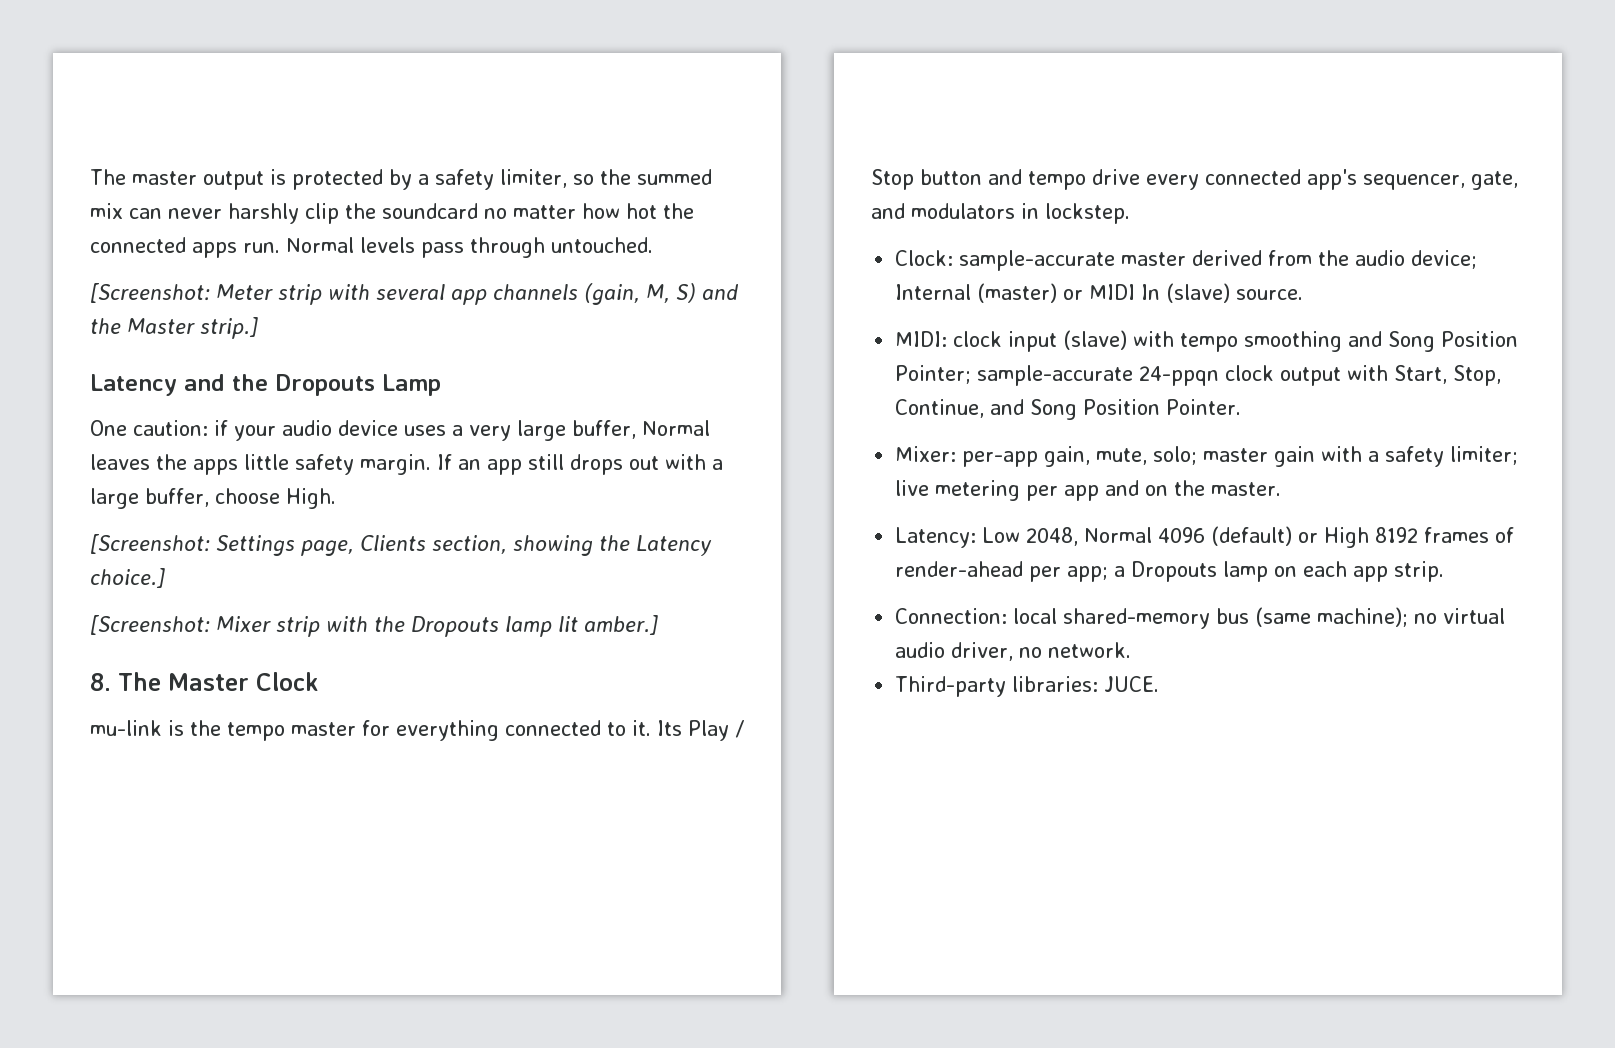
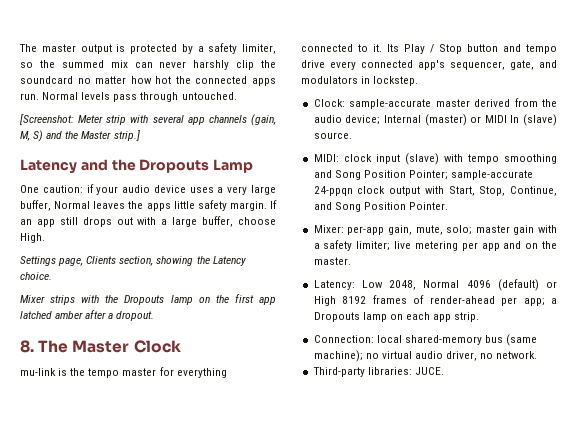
[90,534,210,554] [Screenshot: -> (45, 238) none
[90,568,165,588] [90,615,658,637] choice.] // [Screenshot: Mixer strip with the Dropouts lamp lit amber.] -> [20,272,52,280] [20,294,276,305] [20,310,155,321] choice. // Mixer strips with the Dropouts lamp on the first app latched amber after a dropout.

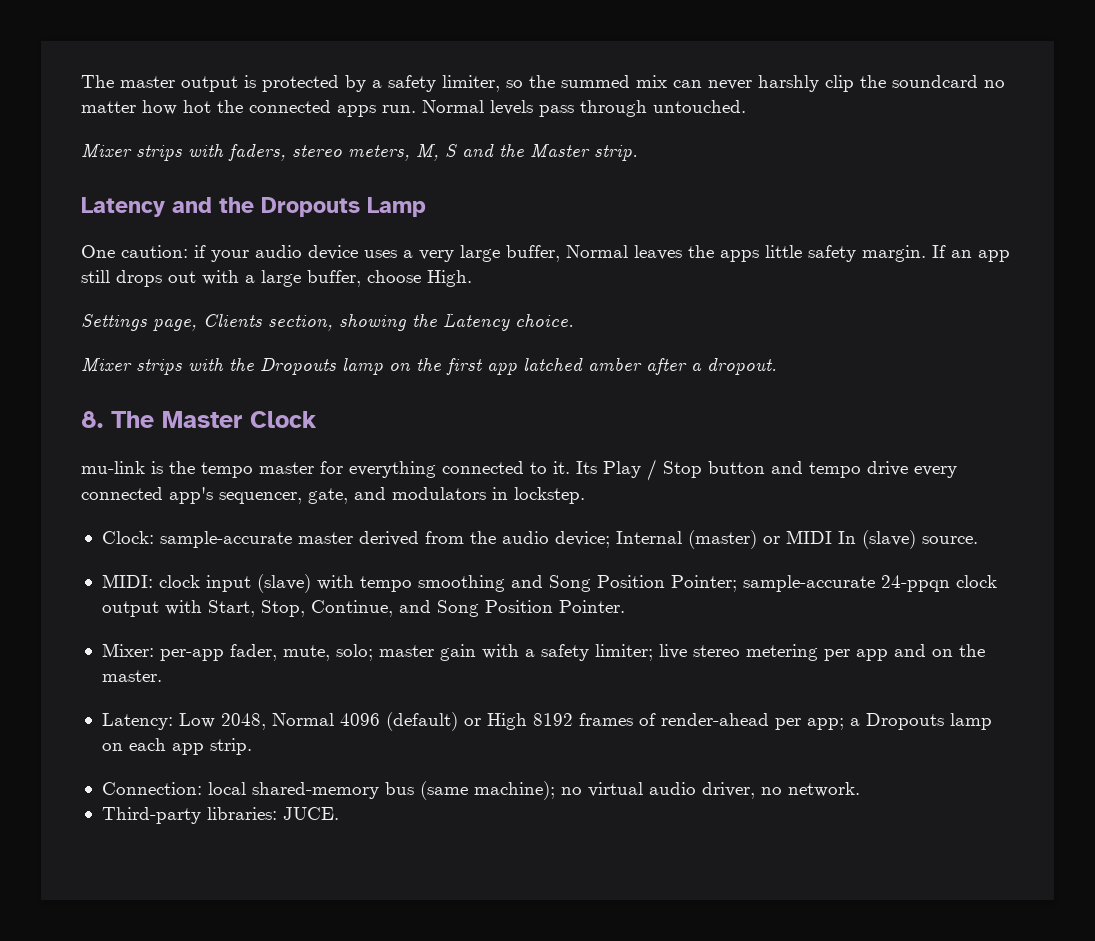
[19,114,276,126] [20,130,44,142] [Screenshot: Meter strip with several app channels (gain, M, S) -> [81,143,458,161] Mixer strips with faders, stereo meters, M, S
[113,130,140,141] strip.] -> [594,145,638,161] strip.
[387,225,412,235] gain, -> [229,644,277,661] fader,
(412, 245) none -> [692,645,740,657] stereo

